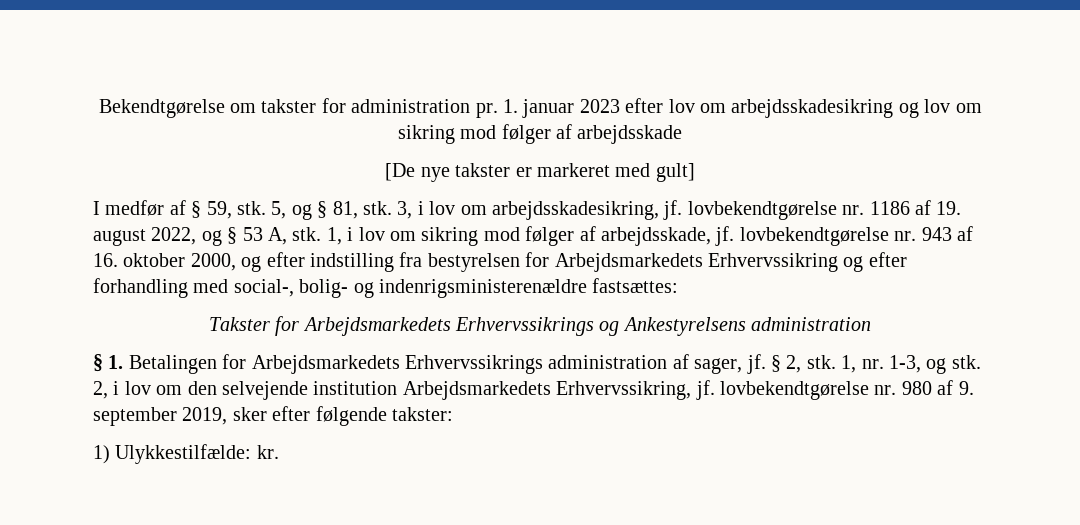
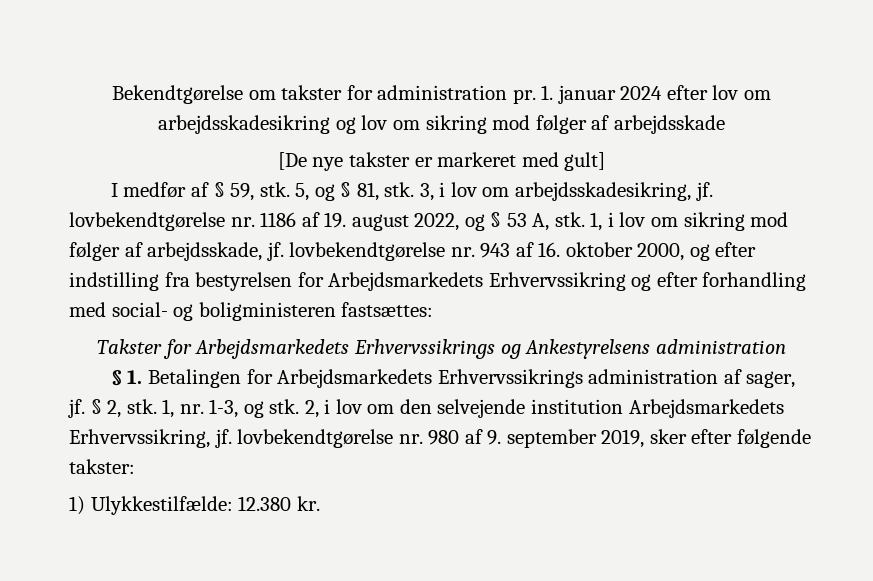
[579,99,620,113] 2023 -> [620,86,663,100] 2024
[233,279,587,298] social-, bolig- og indenrigsministerenældre -> [111,302,336,321] social- og boligministeren
(252, 454) none -> [238,496,292,511] 12.380

